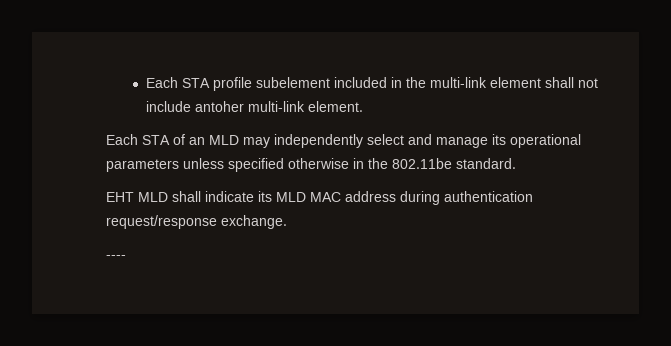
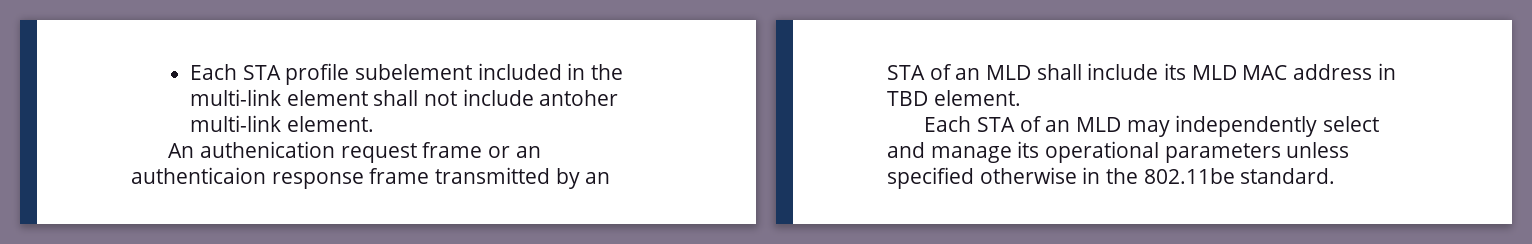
(363, 106) none -> [168,141,541,163] [131,167,611,189] [887,63,1396,80] [887,90,1021,106] // An authenication request frame or an authenticaion response frame transmitted by an STA of an MLD shall include its MLD MAC address in TBD element.
[106,191,533,205] [106,215,287,229] [106,255,126,259] // EHT MLD shall indicate its MLD MAC address during authentication request/response exchange. // ---- -> (1336, 176) none

